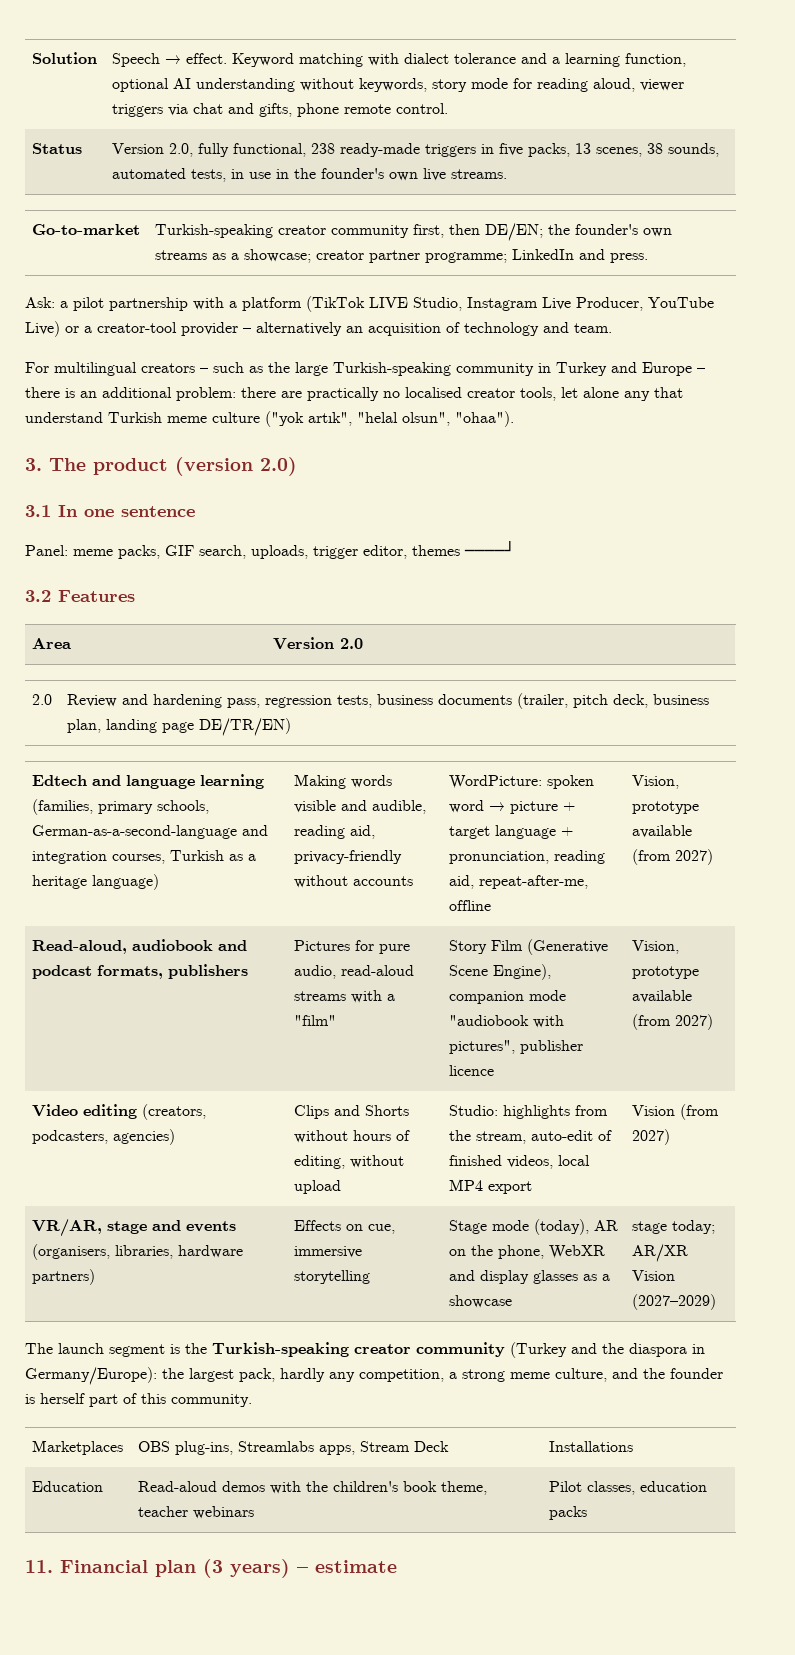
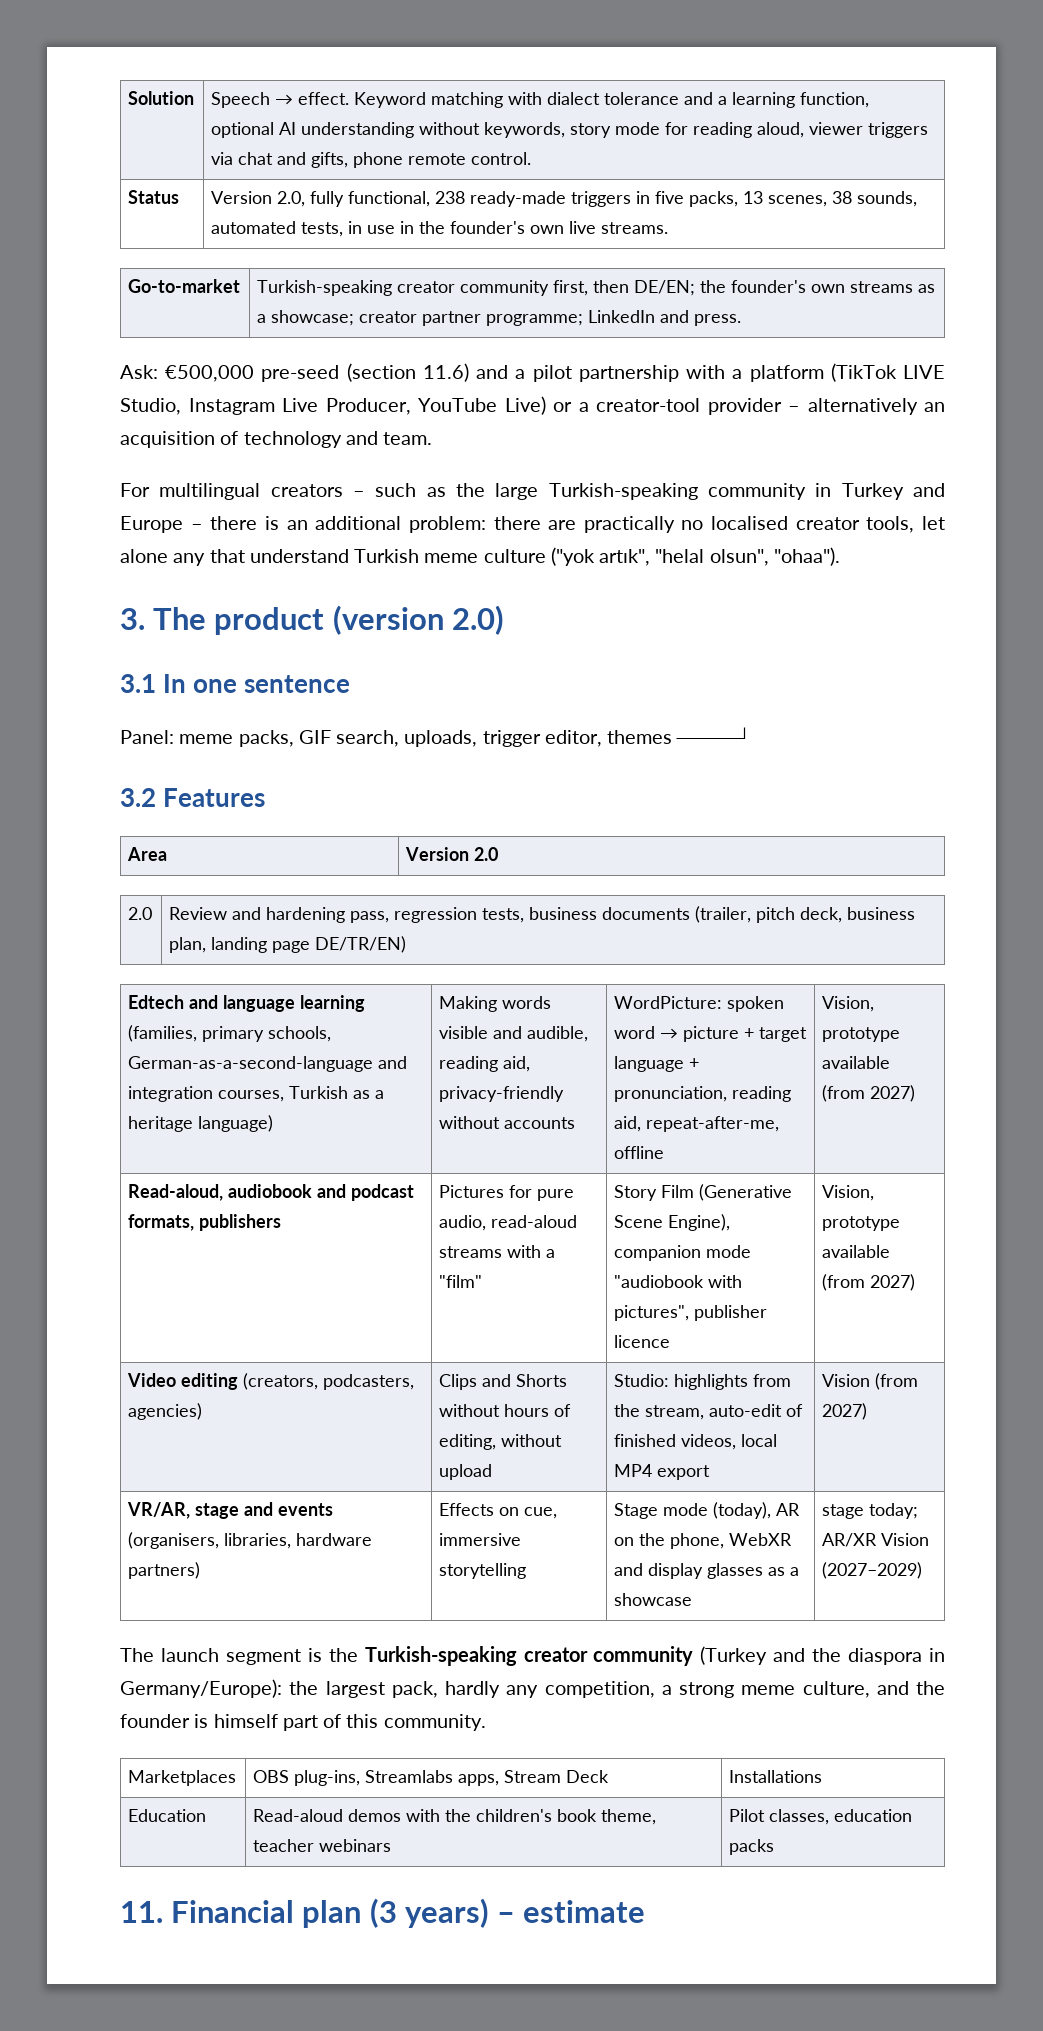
(55, 302) none -> [165,363,509,382] €500,000 pre-seed (section 11.6) and
[40,1393,85,1404] herself -> [213,1714,278,1728] himself

